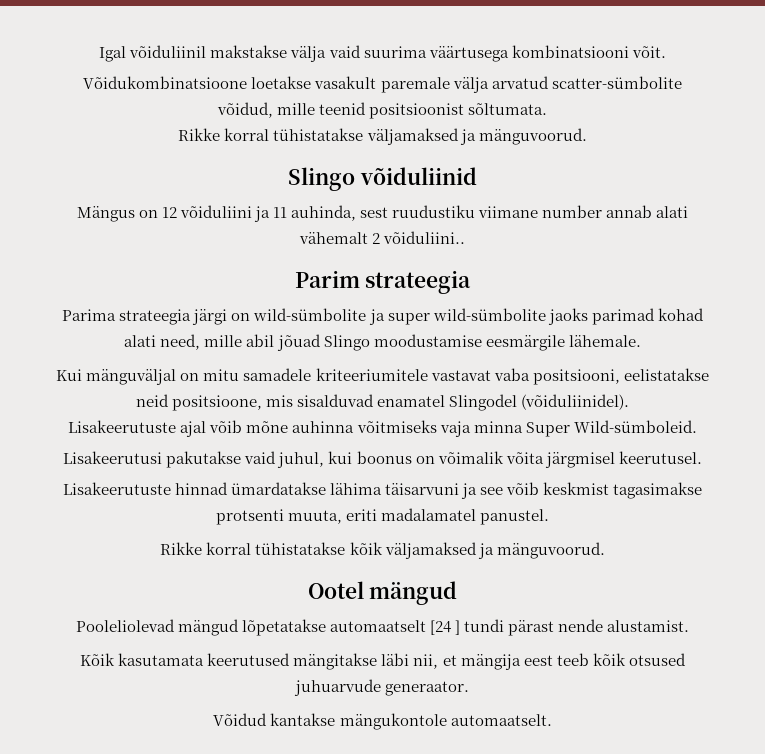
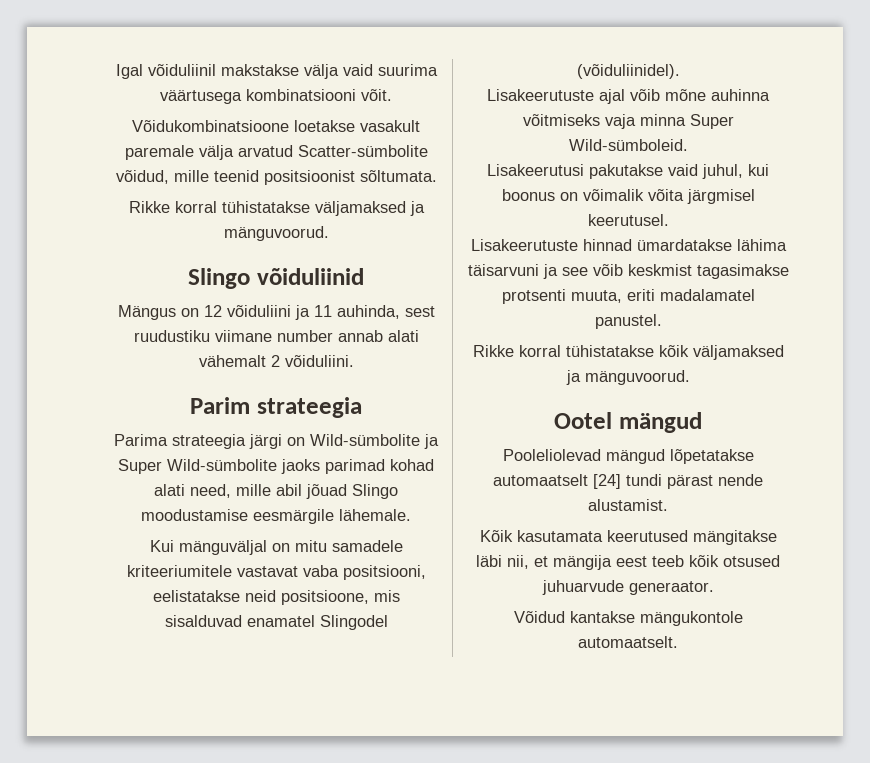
[551,76,682,89] scatter-sümbolite -> [297,145,428,157] Scatter-sümbolite
[383,231,466,244] võiduliini.. -> [284,355,354,367] võiduliini.
[253,308,546,325] wild-sümbolite ja super wild-sümbolite -> [310,434,439,449] [118,459,277,474] Wild-sümbolite ja Super Wild-sümbolite
[429,620,461,635] [24 ] -> [593,474,621,489] [24]

